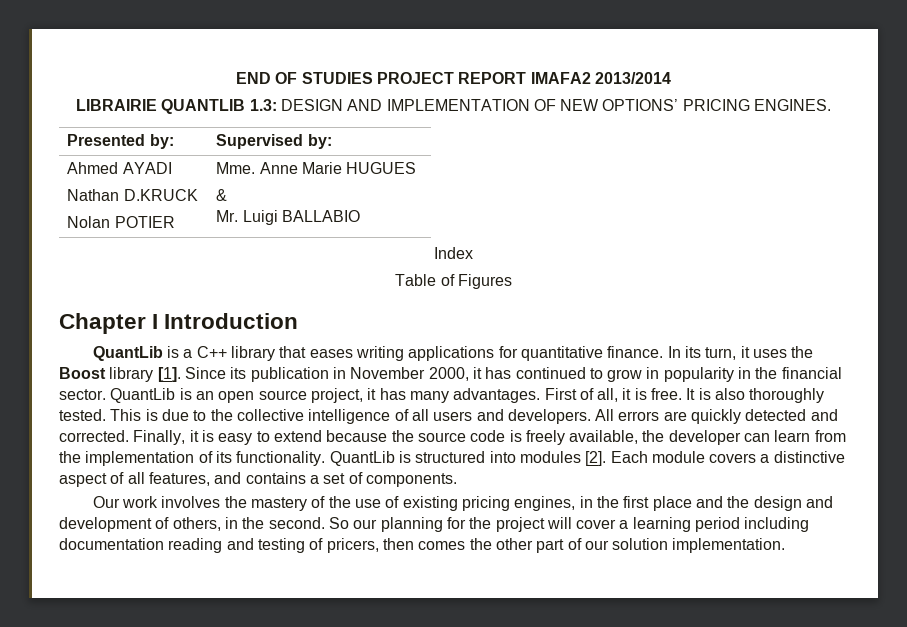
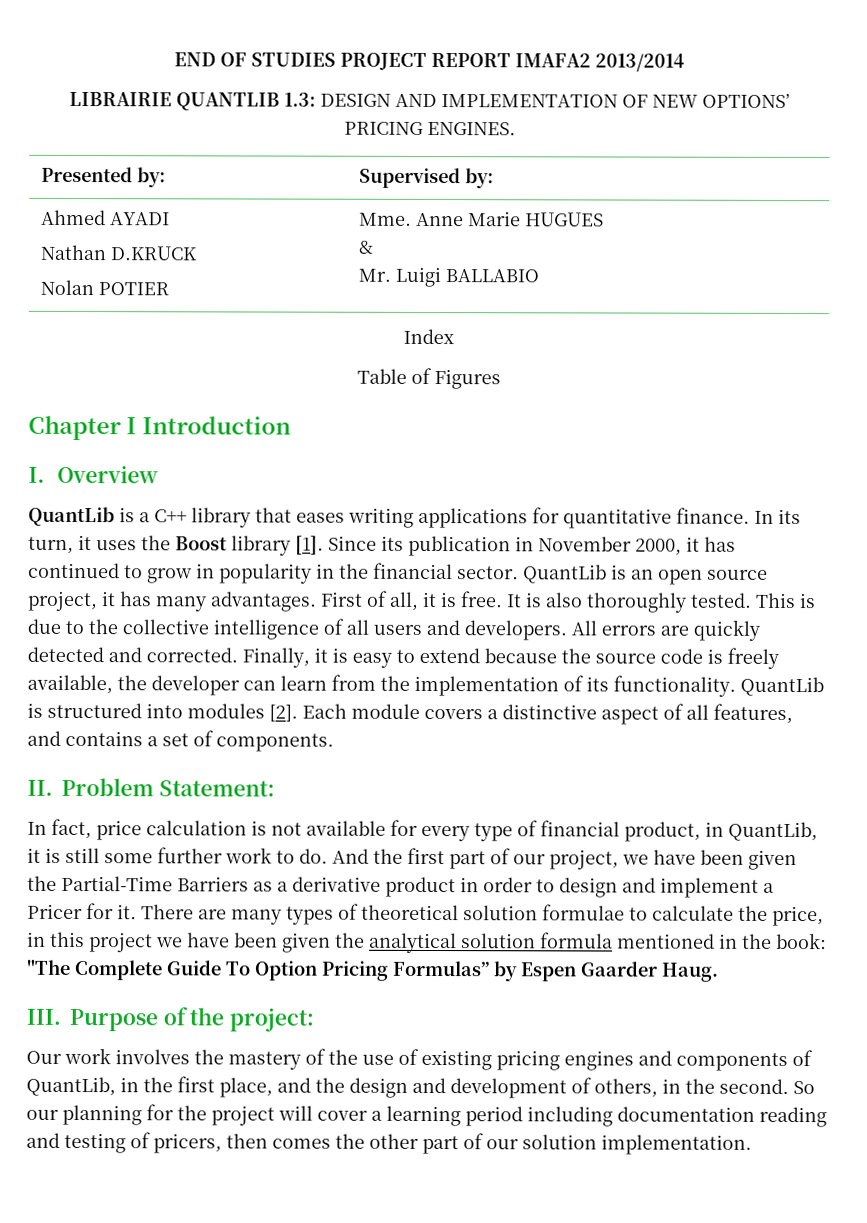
(299, 321) none -> [28,464,159,484] // I. Overview
(457, 480) none -> [27,777,275,797] [27,818,818,842] [27,847,797,871] [27,875,774,898] [27,903,824,927] [27,931,827,954] [26,959,719,982] [26,1007,315,1032] // II. Problem Statement: // In fact, price calculation is not available for every type of financial product, in QuantLib, it is still some further work to do. And the first part of our project, we have been given the Partial-Time Barriers as a derivative product in order to design and implement a Pricer for it. There are many types of theoretical solution formulae to calculate the price, in this project we have been given the analytical solution formula mentioned in the book: "The Complete Guide To Option Pricing Formulas” by Espen Gaarder Haug. // III. Purpose of the project:
[514,496,576,511] engines, -> [564,1050,813,1071] [26,1076,116,1097] engines and components of QuantLib,
[652,496,692,511] place -> [219,1077,273,1098] place,

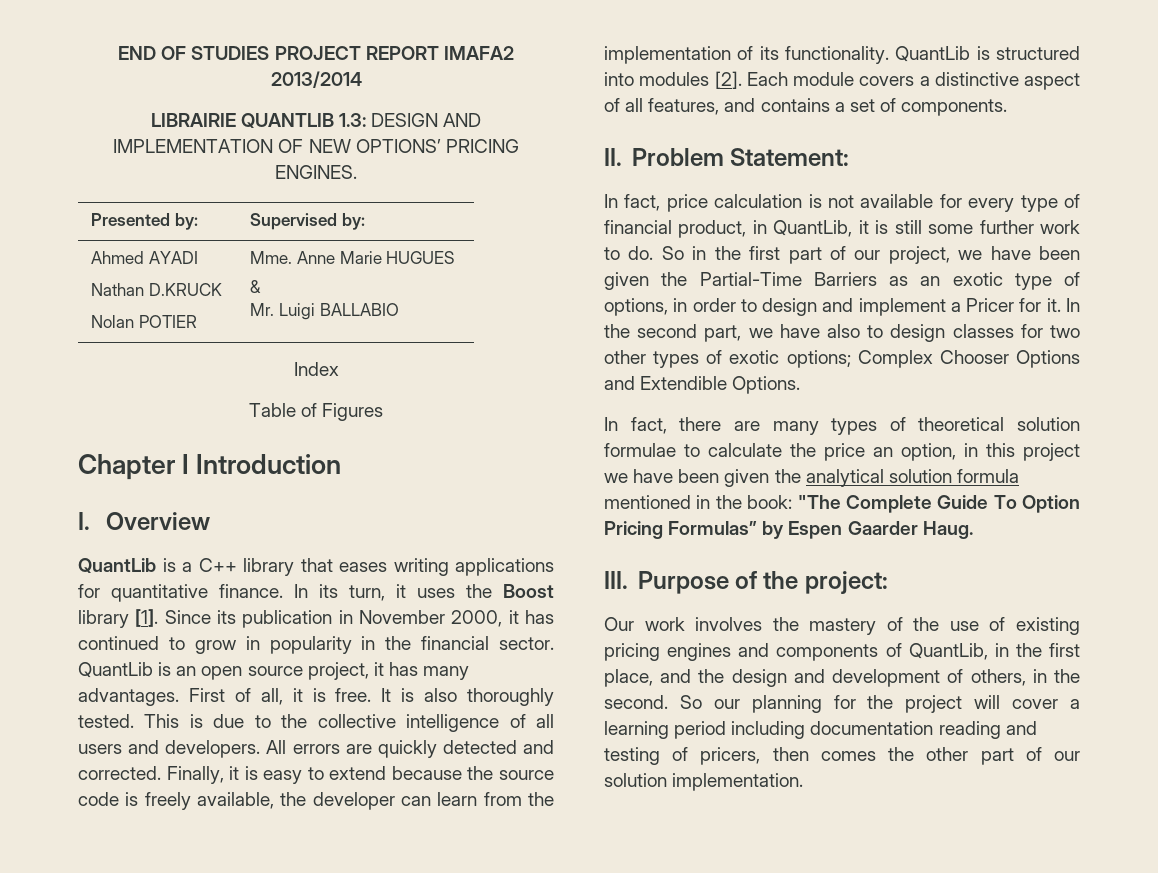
[332,848,369,864] And -> [661,246,707,260] So in
[277,876,456,898] a derivative product -> [920,272,1080,290] [604,298,668,316] an exotic type of options,
[141,904,194,920] There -> [1066,298,1080,312] [604,324,1080,342] [604,350,1080,368] [604,376,801,394] [604,417,722,434] In the second part, we have also to design classes for two other types of exotic options; Complex Chooser Options and Extendible Options. // In fact, there
[772,905,824,927] price, -> [824,443,956,461] price an option,

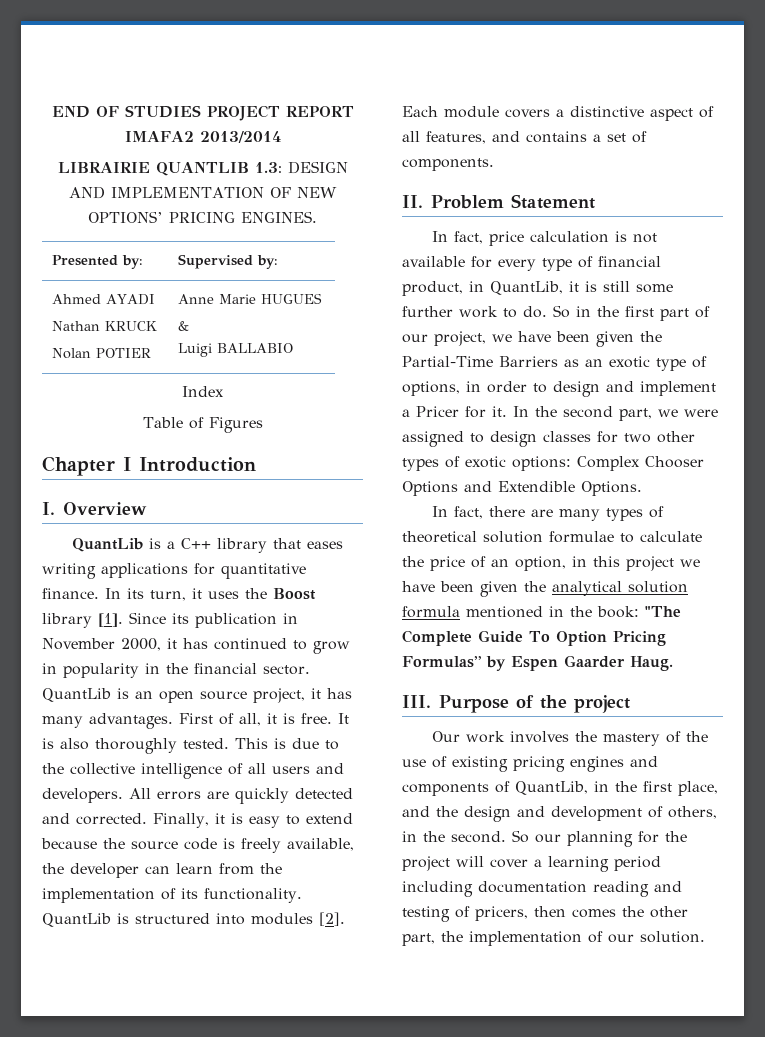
[148,283,222,296] D.KRUCK -> [105,321,158,331] KRUCK
[250,251,293,264] Mme. -> (152, 353) none
[250,303,275,316] Mr. -> (190, 326) none
[730,148,850,166] Statement: -> [511,194,595,209] Statement
[779,324,860,338] have also -> [684,409,718,417] [402,431,464,447] were assigned
[786,350,851,368] options; -> [512,456,571,471] options:
(865, 452) none -> [471,556,486,568] of
[804,571,888,594] project: -> [574,695,630,713] project
[980,747,1080,765] [604,773,804,791] part of our solution implementation. -> [402,931,705,946] part, the implementation of our solution.

